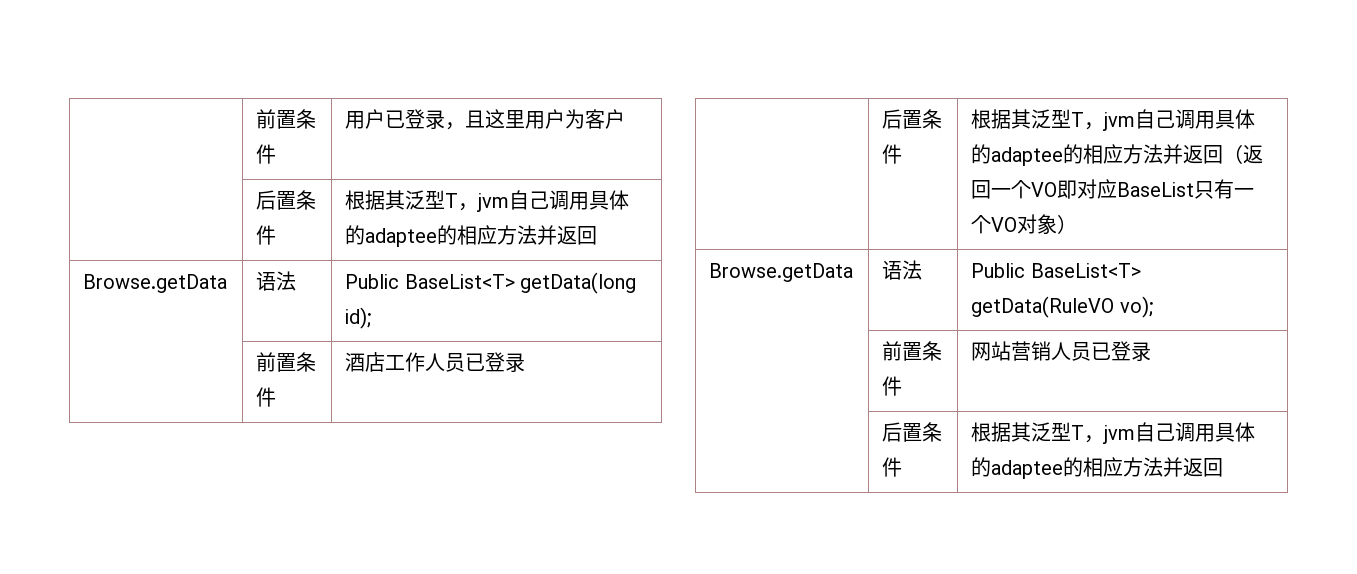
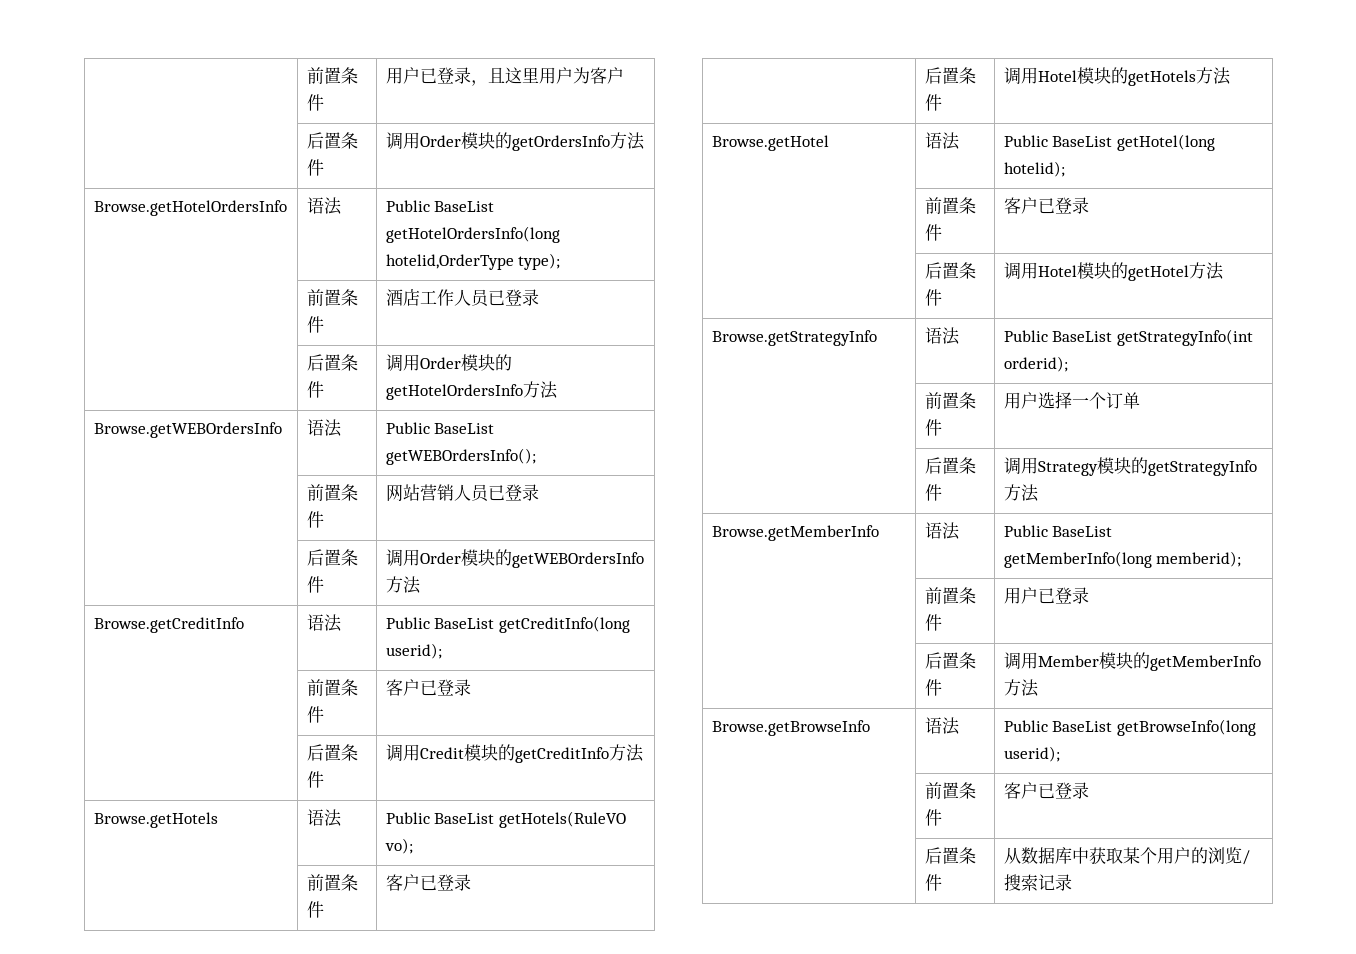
[345,190,630,212] [345,225,598,247] [83,274,228,293] [256,271,297,291] [345,272,637,294] [345,307,372,329] 根据其泛型T，jvm自己调用具体的adaptee的相应方法并返回 // Browse.getData | 语法 | Public BaseList<T> getData(long id); -> [385,132,645,151] [93,200,287,216] [306,197,342,215] [385,200,495,212] [385,226,560,243] [385,253,561,270] 调用Order模块的getOrdersInfo方法 // Browse.getHotelOrdersInfo | 语法 | Public BaseList getHotelOrdersInfo(long hotelid,OrderType type);
[971,109,1256,131] [971,144,1264,166] [971,179,1255,199] [971,214,1078,234] [709,263,854,282] [882,260,923,280] [971,263,1141,278] [971,296,1153,318] 根据其泛型T，jvm自己调用具体的adaptee的相应方法并返回（返回一个VO即对应BaseList只有一个VO对象） // Browse.getData | 语法 | Public BaseList<T> getData(RuleVO vo); -> [385,354,512,372] [385,381,558,400] [93,422,282,438] [306,419,342,437] [385,422,495,434] [385,448,536,465] 调用Order模块的getHotelOrdersInfo方法 // Browse.getWEBOrdersInfo | 语法 | Public BaseList getWEBOrdersInfo();
[971,422,1256,444] [971,457,1224,479] 根据其泛型T，jvm自己调用具体的adaptee的相应方法并返回 -> [385,549,644,568] [385,576,421,594] [93,617,244,633] [306,614,342,632] [385,616,631,633] [385,643,442,659] [306,679,358,696] [306,706,324,723] [385,679,471,696] [306,744,358,761] [306,771,324,788] [385,744,644,763] [93,812,218,828] [306,809,342,827] [385,811,627,828] [384,838,413,854] [306,874,358,891] [306,901,324,918] [385,874,471,891] [924,67,976,84] [924,94,942,111] [1003,67,1231,86] [711,135,829,151] [924,132,960,150] [1003,134,1216,151] [1003,161,1065,177] [924,197,976,214] [924,224,942,241] [1003,197,1089,214] [924,262,976,279] [924,289,942,306] [1003,262,1224,281] [711,330,877,346] [924,327,960,345] [1003,329,1254,346] [1003,356,1068,372] [924,392,976,409] [924,419,942,436] [1003,391,1140,409] [924,457,976,474] [924,484,942,501] [1003,457,1257,476] [1003,484,1039,502] [711,525,879,541] [924,522,960,540] [1003,525,1113,537] [1003,551,1242,568] [924,587,976,604] [924,614,942,631] [1003,587,1089,604] [924,652,976,669] [924,679,942,696] [1003,652,1261,671] [1003,679,1039,697] [711,720,870,736] [924,717,960,735] [1003,719,1257,736] [1003,746,1060,762] [924,782,976,799] [924,809,942,826] [1003,782,1089,799] [924,847,976,864] [924,874,942,891] [1003,847,1250,865] [1003,874,1072,891] 调用Order模块的getWEBOrdersInfo方法 // Browse.getCreditInfo | 语法 | Public BaseList getCreditInfo(long userid); // | 前置条件 | 客户已登录 // | 后置条件 | 调用Credit模块的getCreditInfo方法 // Browse.getHotels | 语法 | Public BaseList getHotels(RuleVO vo); // | 前置条件 | 客户已登录 // | 后置条件 | 调用Hotel模块的getHotels方法 // Browse.getHotel | 语法 | Public BaseList getHotel(long hotelid); // | 前置条件 | 客户已登录 // | 后置条件 | 调用Hotel模块的getHotel方法 // Browse.getStrategyInfo | 语法 | Public BaseList getStrategyInfo(int orderid); // | 前置条件 | 用户选择一个订单 // | 后置条件 | 调用Strategy模块的getStrategyInfo方法 // Browse.getMemberInfo | 语法 | Public BaseList getMemberInfo(long memberid); // | 前置条件 | 用户已登录 // | 后置条件 | 调用Member模块的getMemberInfo方法 // Browse.getBrowseInfo | 语法 | Public BaseList getBrowseInfo(long userid); // | 前置条件 | 客户已登录 // | 后置条件 | 从数据库中获取某个用户的浏览/搜索记录

